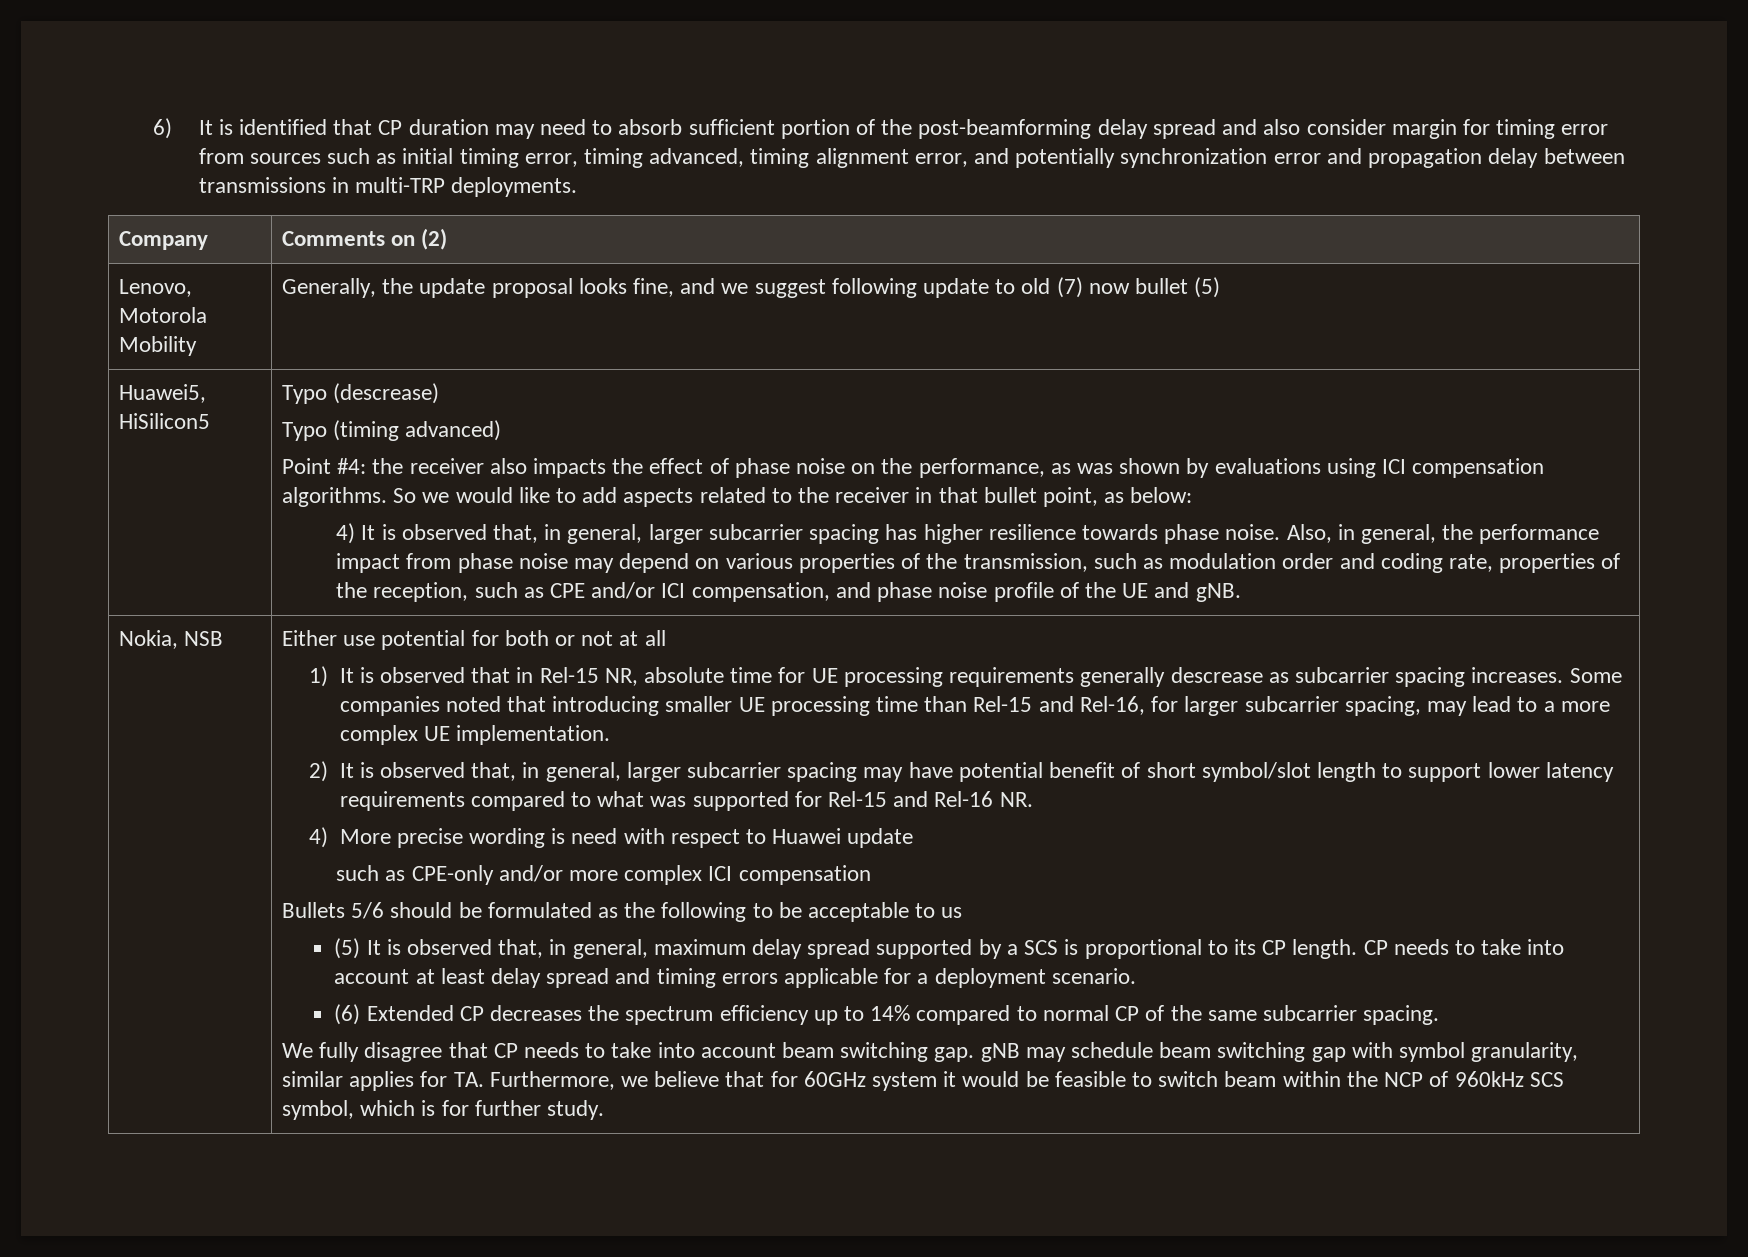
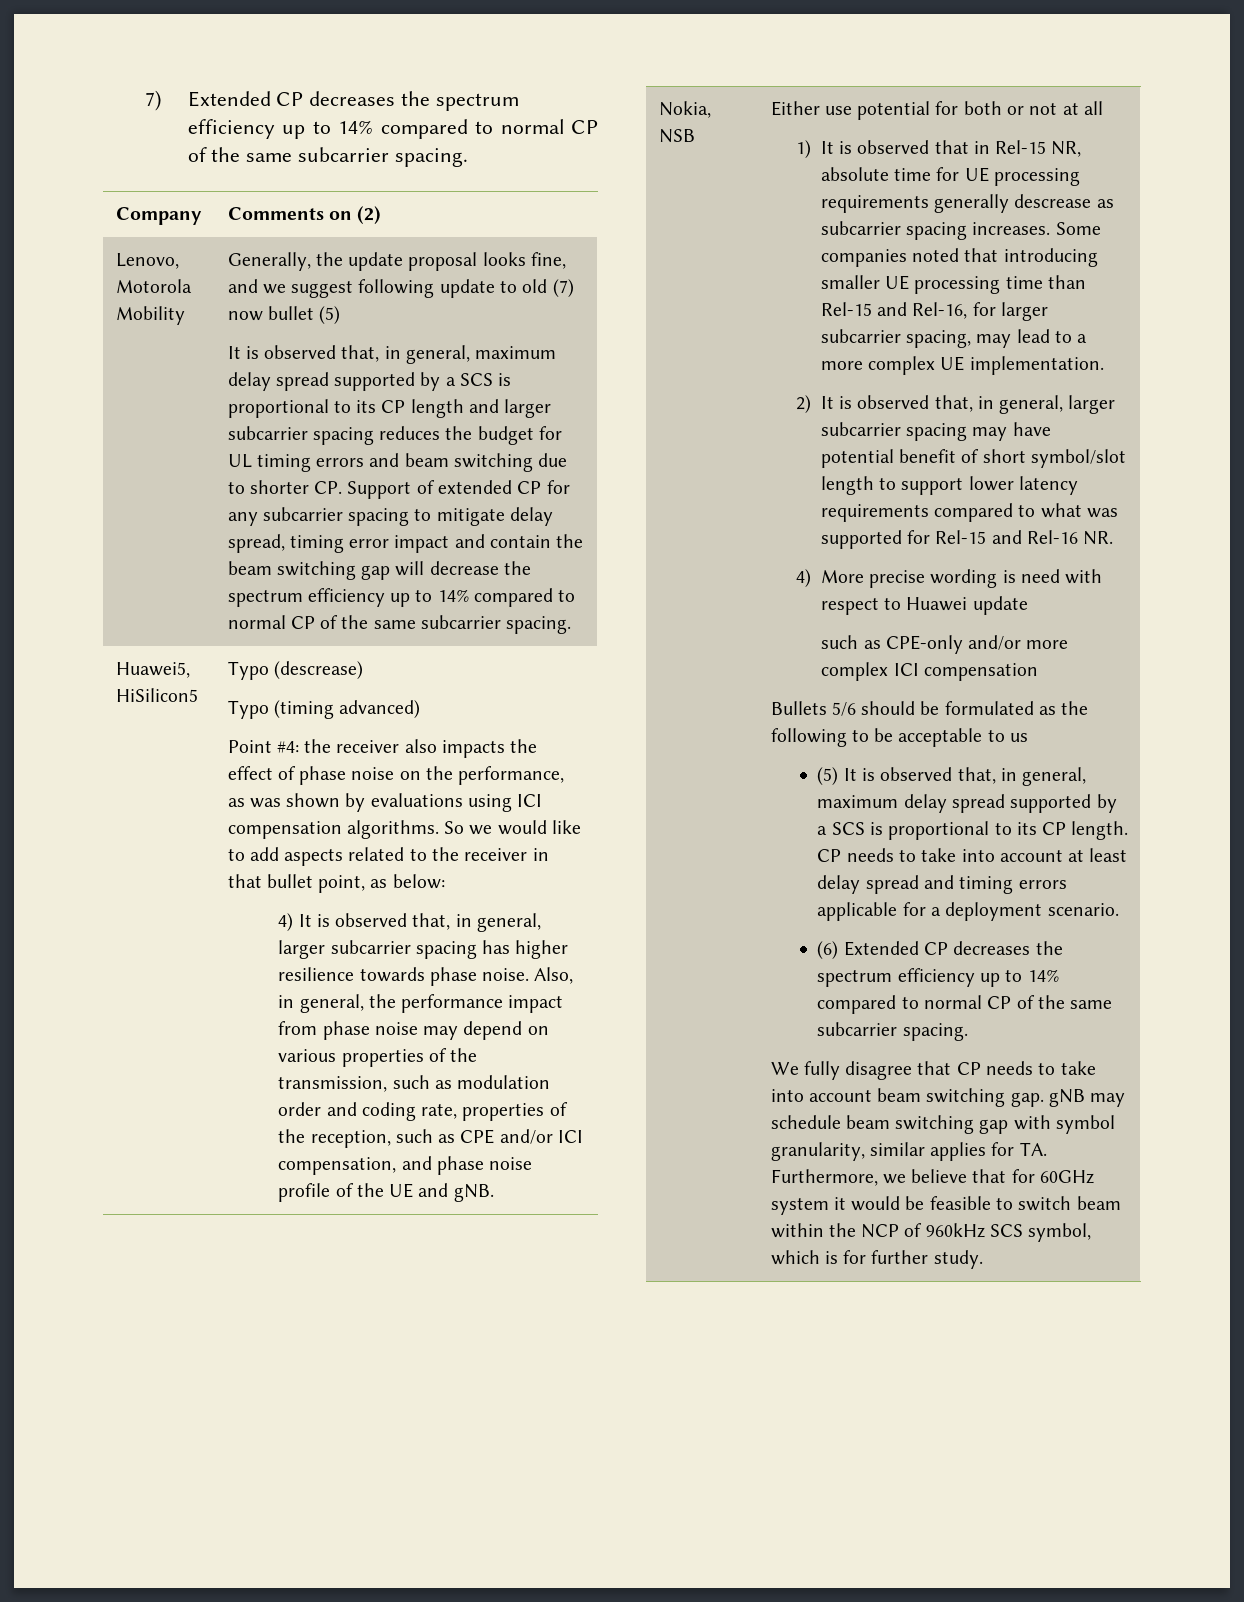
[153,118,1609,139] [198,148,1625,168] [198,177,578,197] 6) It is identified that CP duration may need to absorb sufficient portion of the post-beamforming delay spread and also consider margin for timing error from sources such as initial timing error, timing advanced, timing alignment error, and potentially synchronization error and propagation delay between transmissions in multi-TRP deployments. -> [145,90,519,111] [187,119,599,139] [187,147,468,167] 7) Extended CP decreases the spectrum efficiency up to 14% compared to normal CP of the same subcarrier spacing.
(1221, 287) none -> [227,345,557,364] [227,372,512,391] [227,399,552,418] [227,426,562,445] [227,453,568,472] [227,480,570,499] [227,507,553,526] [227,534,584,553] [227,561,531,580] [227,588,576,607] [227,615,572,634] // It is observed that, in general, maximum delay spread supported by a SCS is proportional to its CP length and larger subcarrier spacing reduces the budget for UL timing errors and beam switching due to shorter CP. Support of extended CP for any subcarrier spacing to mitigate delay spread, timing error impact and contain the beam switching gap will decrease the spectrum efficiency up to 14% compared to normal CP of the same subcarrier spacing.

